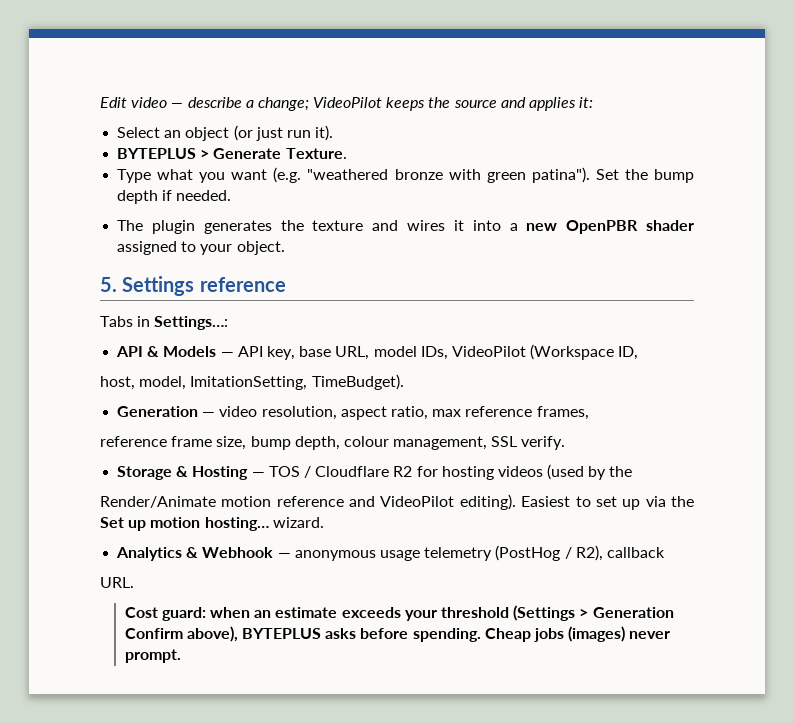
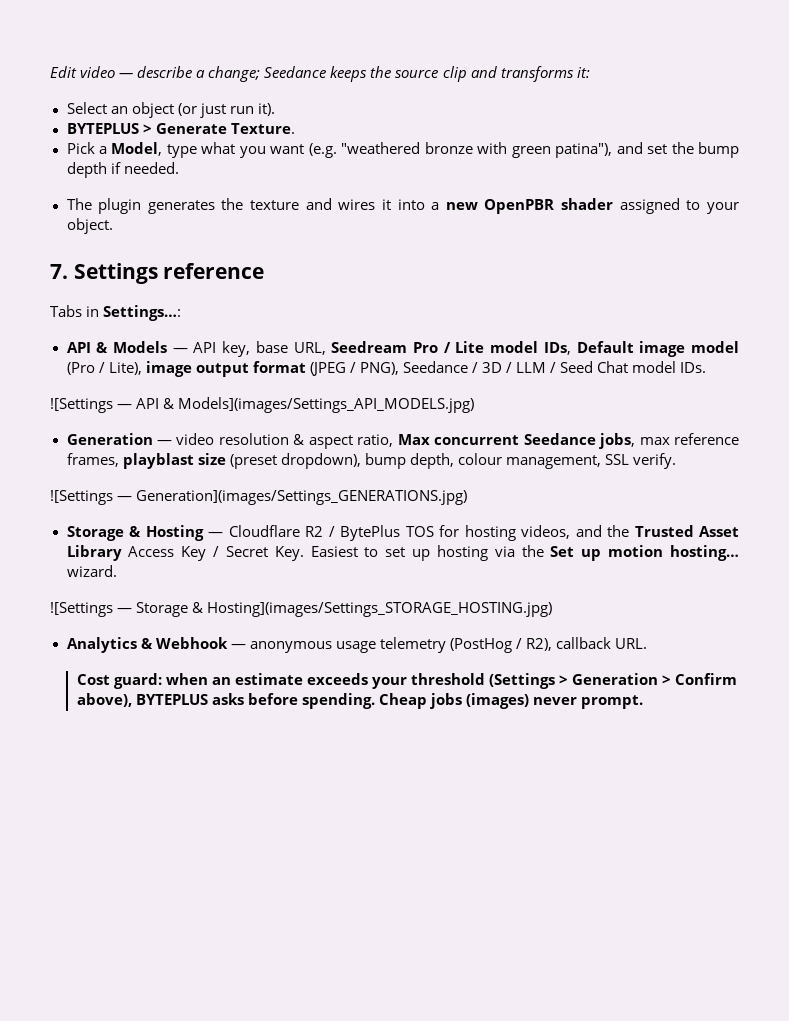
[313,97,383,108] VideoPilot -> [264,66,327,78] Seedance
[500,97,577,111] and applies -> [442,66,574,82] clip and transforms
[117,169,152,183] Type -> [66,142,197,158] Pick a Model, type
[531,167,619,183] patina"). Set -> [555,142,668,158] patina"), and set
[100,277,117,292] 5. -> [50,264,68,279] 7.
[373,344,639,360] [100,374,404,390] [117,406,428,420] model IDs, VideoPilot (Workspace ID, // host, model, ImitationSetting, TimeBudget). // Generation — video resolution, aspect ratio, -> [331,341,739,357] [66,361,707,377] [50,397,475,413] [66,433,636,449] Seedream Pro / Lite model IDs, Default image model (Pro / Lite), image output format (JPEG / PNG), Seedance / 3D / LLM / Seed Chat model IDs. // ![Settings — API & Models](images/Settings_API_MODELS.jpg) // Generation — video resolution & aspect ratio, Max concurrent Seedance jobs,
[100,436,247,450] // reference frame size, -> [122,453,361,469] playblast size (preset dropdown),
(566, 443) none -> [50,490,468,505] // ![Settings — Generation](images/Settings_GENERATIONS.jpg)
[268,464,633,480] [100,494,516,510] TOS / Cloudflare R2 for hosting videos (used by the // Render/Animate motion reference and VideoPilot editing). -> [228,525,739,541] [66,545,304,561] Cloudflare R2 / BytePlus TOS for hosting videos, and the Trusted Asset Library Access Key / Secret Key.
(641, 504) none -> [436,545,488,561] hosting
(324, 522) none -> [50,602,553,617] // ![Settings — Storage & Hosting](images/Settings_STORAGE_HOSTING.jpg)
(665, 552) // -> (612, 643) none
(674, 612) none -> [662,675,672,685] >

